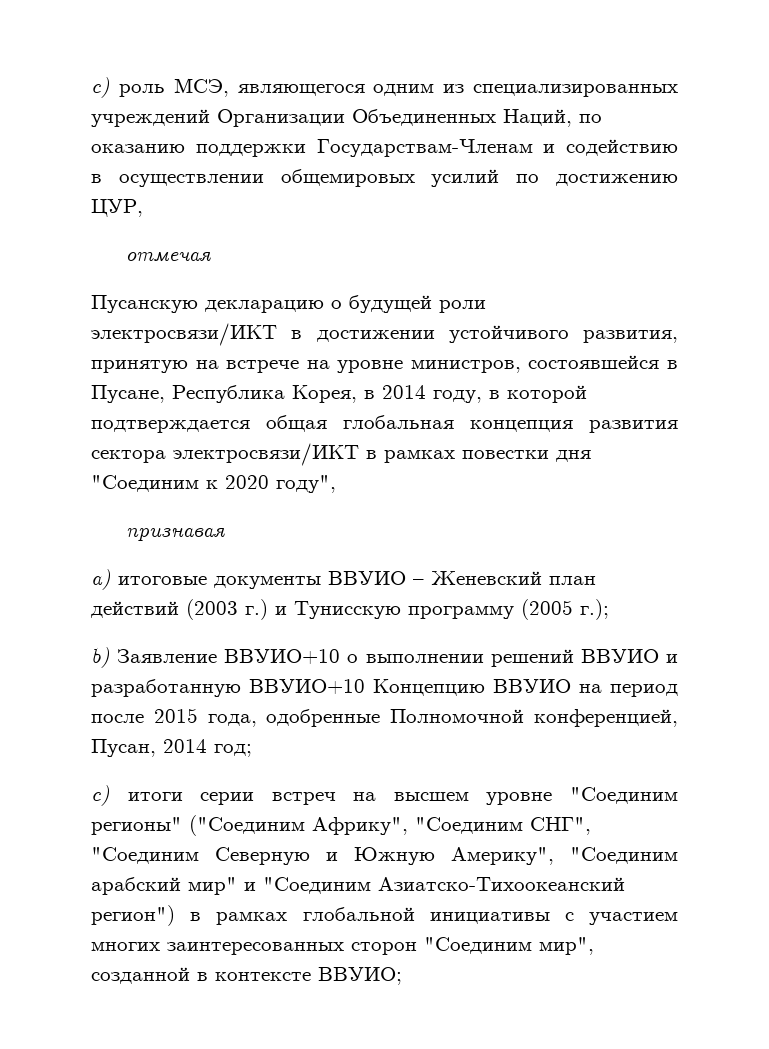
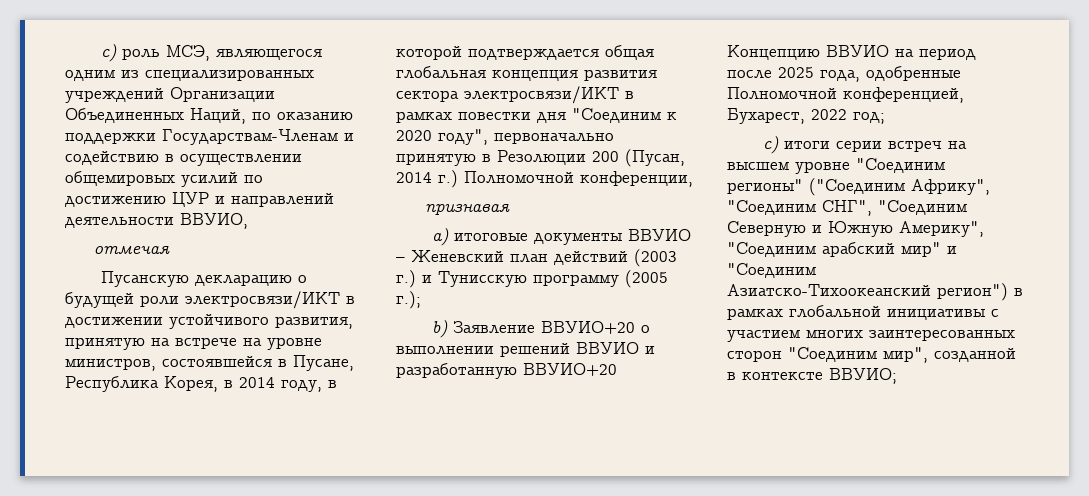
[91,199,143,217] ЦУР, -> [172,192,334,207] [65,213,248,229] ЦУР и направлений деятельности ВВУИО,
(336, 484) none -> [494,132,614,144] [396,149,685,167] [396,170,693,188] первоначально принятую в Резолюции 200 (Пусан, 2014 г.) Полномочной конференции,
[224,649,341,664] ВВУИО+10 -> [541,321,636,334] ВВУИО+20
[249,679,365,694] ВВУИО+10 -> [523,363,617,376] ВВУИО+20
[153,708,198,723] 2015 -> [778,67,814,78] 2025
[91,739,207,757] Пусан, 2014 -> [727,108,847,124] Бухарест, 2022

